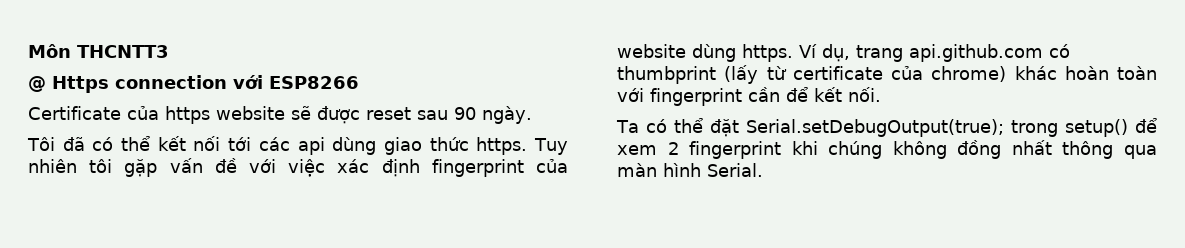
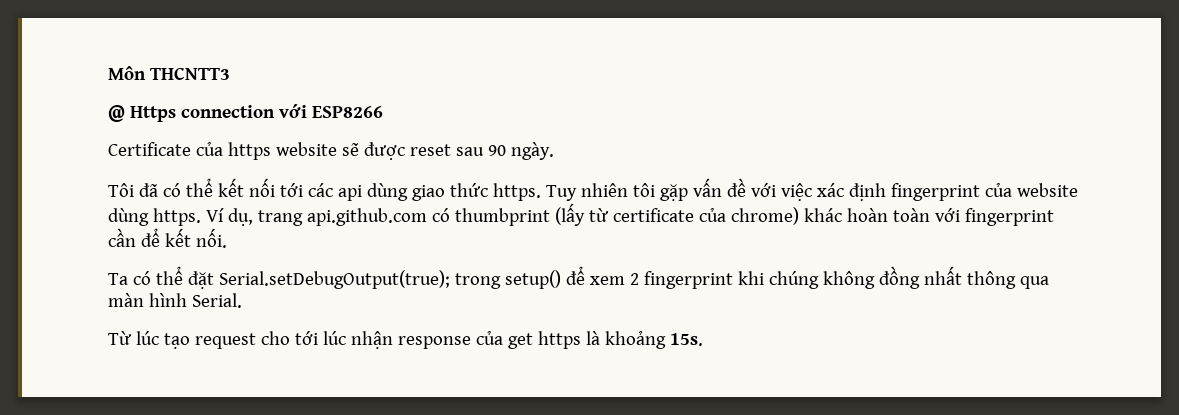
(763, 170) none -> [108,331,703,349] // Từ lúc tạo request cho tới lúc nhận response của get https là khoảng 15s.

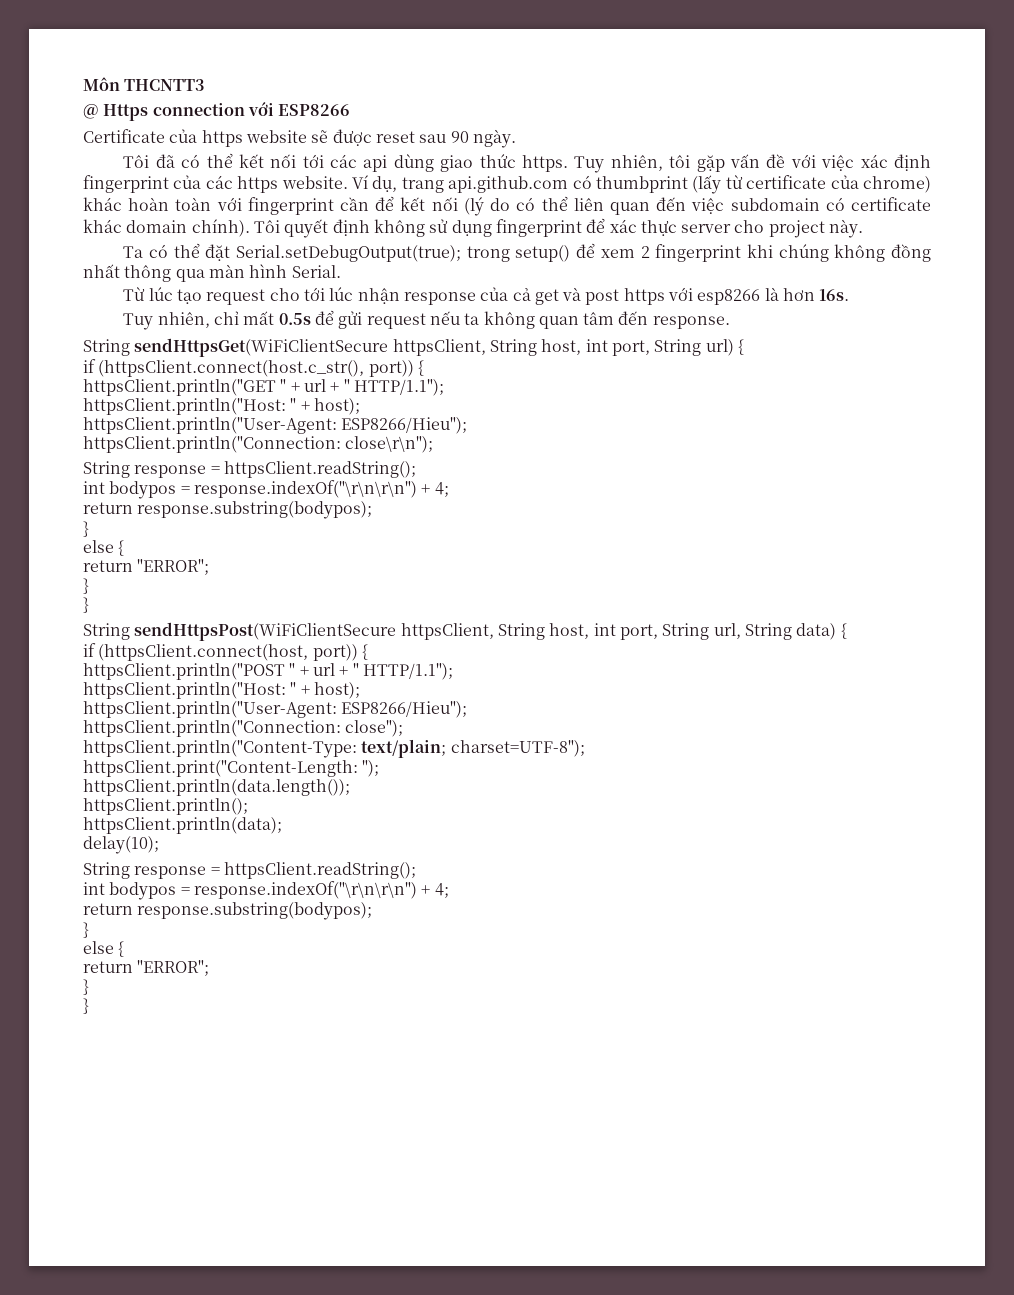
[580,183,628,197] nhiên -> [610,155,663,171] nhiên,
[1016,183,1078,197] [108,208,201,226] website dùng https. -> [205,175,348,193] các https website.
[195,228,227,248] nối. -> [431,196,932,216] [83,218,864,238] nối (lý do có thể liên quan đến việc subdomain có certificate khác domain chính). Tôi quyết định không sử dụng fingerprint để xác thực server cho project này.
[507,331,703,349] get https là khoảng 15s. -> [512,287,850,305] [123,310,730,330] [83,338,744,357] [83,359,424,377] [83,379,444,396] [83,398,360,415] [83,417,468,434] [83,436,434,453] [83,461,416,478] [83,480,449,499] [83,501,373,519] [83,521,89,537] [83,540,125,556] [83,559,210,575] [83,578,89,594] [83,597,89,613] [83,622,847,641] [83,643,368,661] [83,663,453,680] [83,682,360,699] [83,701,468,718] [83,720,404,737] [83,739,585,758] [83,760,380,777] [83,779,350,796] [83,798,248,815] [83,817,282,834] [83,836,159,854] [83,862,416,879] [83,881,449,900] [83,902,373,920] [83,922,89,938] [83,941,125,957] [83,960,210,976] [83,979,89,995] [83,998,89,1014] cả get và post https với esp8266 là hơn 16s. // Tuy nhiên, chỉ mất 0.5s để gửi request nếu ta không quan tâm đến response. // String sendHttpsGet(WiFiClientSecure httpsClient, String host, int port, String url) { // if (httpsClient.connect(host.c_str(), port)) { // httpsClient.println("GET " + url + " HTTP/1.1"); // httpsClient.println("Host: " + host); // httpsClient.println("User-Agent: ESP8266/Hieu"); // httpsClient.println("Connection: close\r\n"); // String response = httpsClient.readString(); // int bodypos = response.indexOf("\r\n\r\n") + 4; // return response.substring(bodypos); // } // else { // return "ERROR"; // } // } // String sendHttpsPost(WiFiClientSecure httpsClient, String host, int port, String url, String data) { // if (httpsClient.connect(host, port)) { // httpsClient.println("POST " + url + " HTTP/1.1"); // httpsClient.println("Host: " + host); // httpsClient.println("User-Agent: ESP8266/Hieu"); // httpsClient.println("Connection: close"); // httpsClient.println("Content-Type: text/plain; charset=UTF-8"); // httpsClient.print("Content-Length: "); // httpsClient.println(data.length()); // httpsClient.println(); // httpsClient.println(data); // delay(10); // String response = httpsClient.readString(); // int bodypos = response.indexOf("\r\n\r\n") + 4; // return response.substring(bodypos); // } // else { // return "ERROR"; // } // }

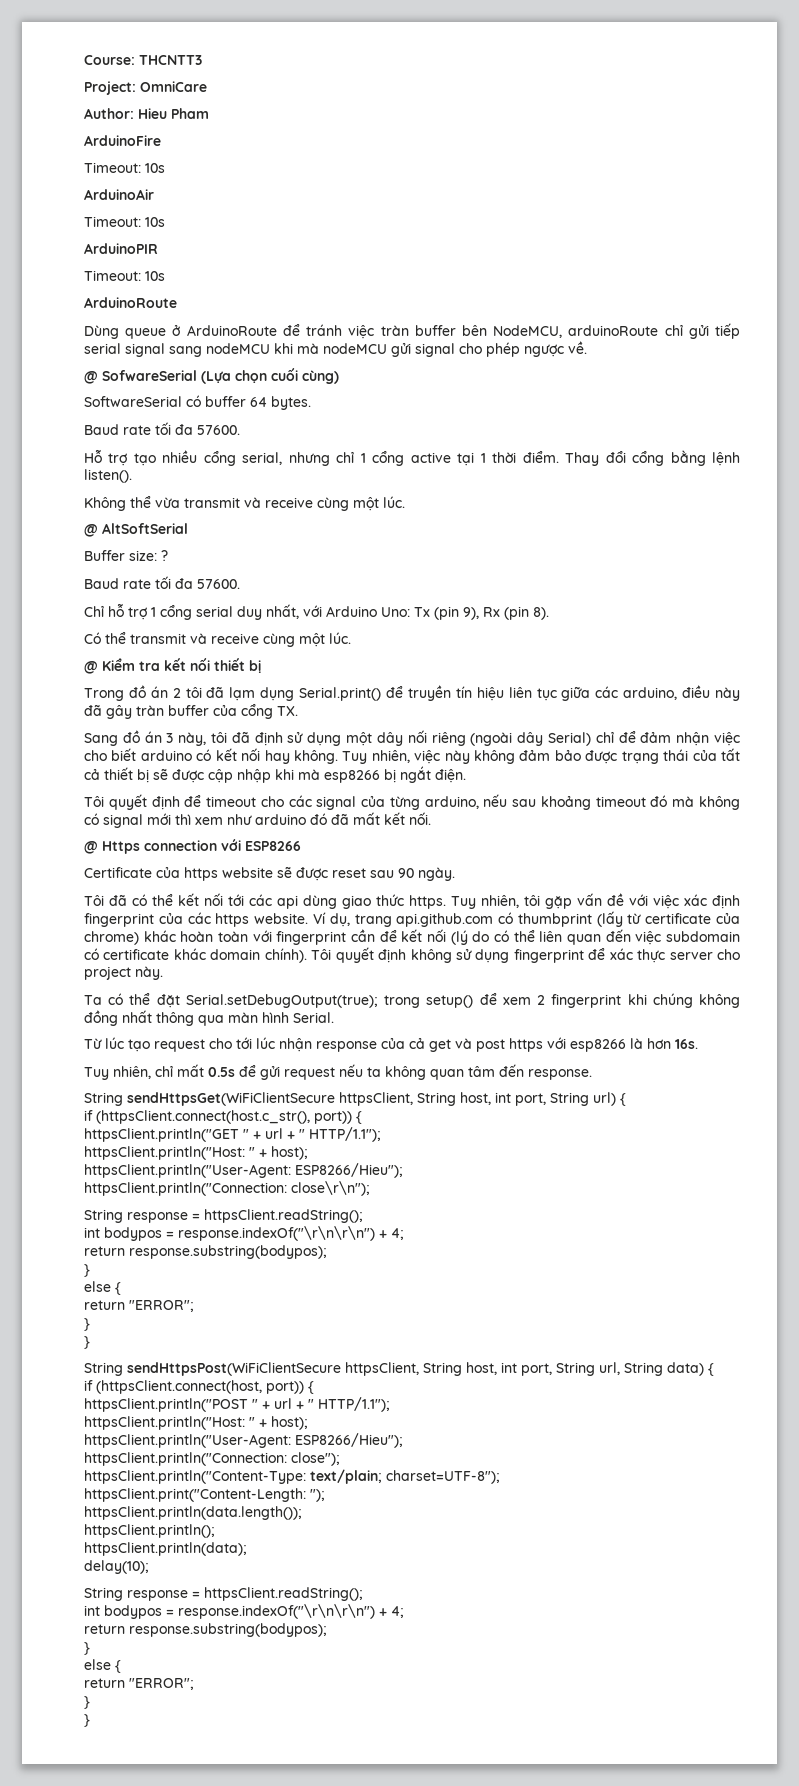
[83,77,120,91] Môn -> [84,55,135,65] Course:
(205, 85) none -> [84,81,207,95] [84,108,209,119] [84,135,161,146] [84,162,165,173] [84,189,154,200] [84,216,165,227] [84,243,158,254] [84,270,165,281] [84,297,177,308] [84,323,740,339] [84,341,587,357] [84,368,339,384] [84,395,311,410] [84,422,240,435] [84,449,741,466] [84,469,132,483] [84,495,405,511] [84,523,188,537] [84,550,168,561] [84,576,240,589] [84,603,549,620] [84,631,351,647] [84,658,261,674] [84,685,741,701] [84,703,298,719] [84,730,740,746] [84,748,741,764] [84,766,466,783] [84,794,740,810] [84,812,431,828] // Project: OmniCare // Author: Hieu Pham // ArduinoFire // Timeout: 10s // ArduinoAir // Timeout: 10s // ArduinoPIR // Timeout: 10s // ArduinoRoute // Dùng queue ở ArduinoRoute để tránh việc tràn buffer bên NodeMCU, arduinoRoute chỉ gửi tiếp serial signal sang nodeMCU khi mà nodeMCU gửi signal cho phép ngược về. // @ SofwareSerial (Lựa chọn cuối cùng) // SoftwareSerial có buffer 64 bytes. // Baud rate tối đa 57600. // Hỗ trợ tạo nhiều cổng serial, nhưng chỉ 1 cổng active tại 1 thời điểm. Thay đổi cổng bằng lệnh listen(). // Không thể vừa transmit và receive cùng một lúc. // @ AltSoftSerial // Buffer size: ? // Baud rate tối đa 57600. // Chỉ hỗ trợ 1 cổng serial duy nhất, với Arduino Uno: Tx (pin 9), Rx (pin 8). // Có thể transmit và receive cùng một lúc. // @ Kiểm tra kết nối thiết bị // Trong đồ án 2 tôi đã lạm dụng Serial.print() để truyền tín hiệu liên tục giữa các arduino, điều này đã gây tràn buffer của cổng TX. // Sang đồ án 3 này, tôi đã định sử dụng một dây nối riêng (ngoài dây Serial) chỉ để đảm nhận việc cho biết arduino có kết nối hay không. Tuy nhiên, việc này không đảm bảo được trạng thái của tất cả thiết bị sẽ được cập nhập khi mà esp8266 bị ngắt điện. // Tôi quyết định để timeout cho các signal của từng arduino, nếu sau khoảng timeout đó mà không có signal mới thì xem như arduino đó đã mất kết nối.

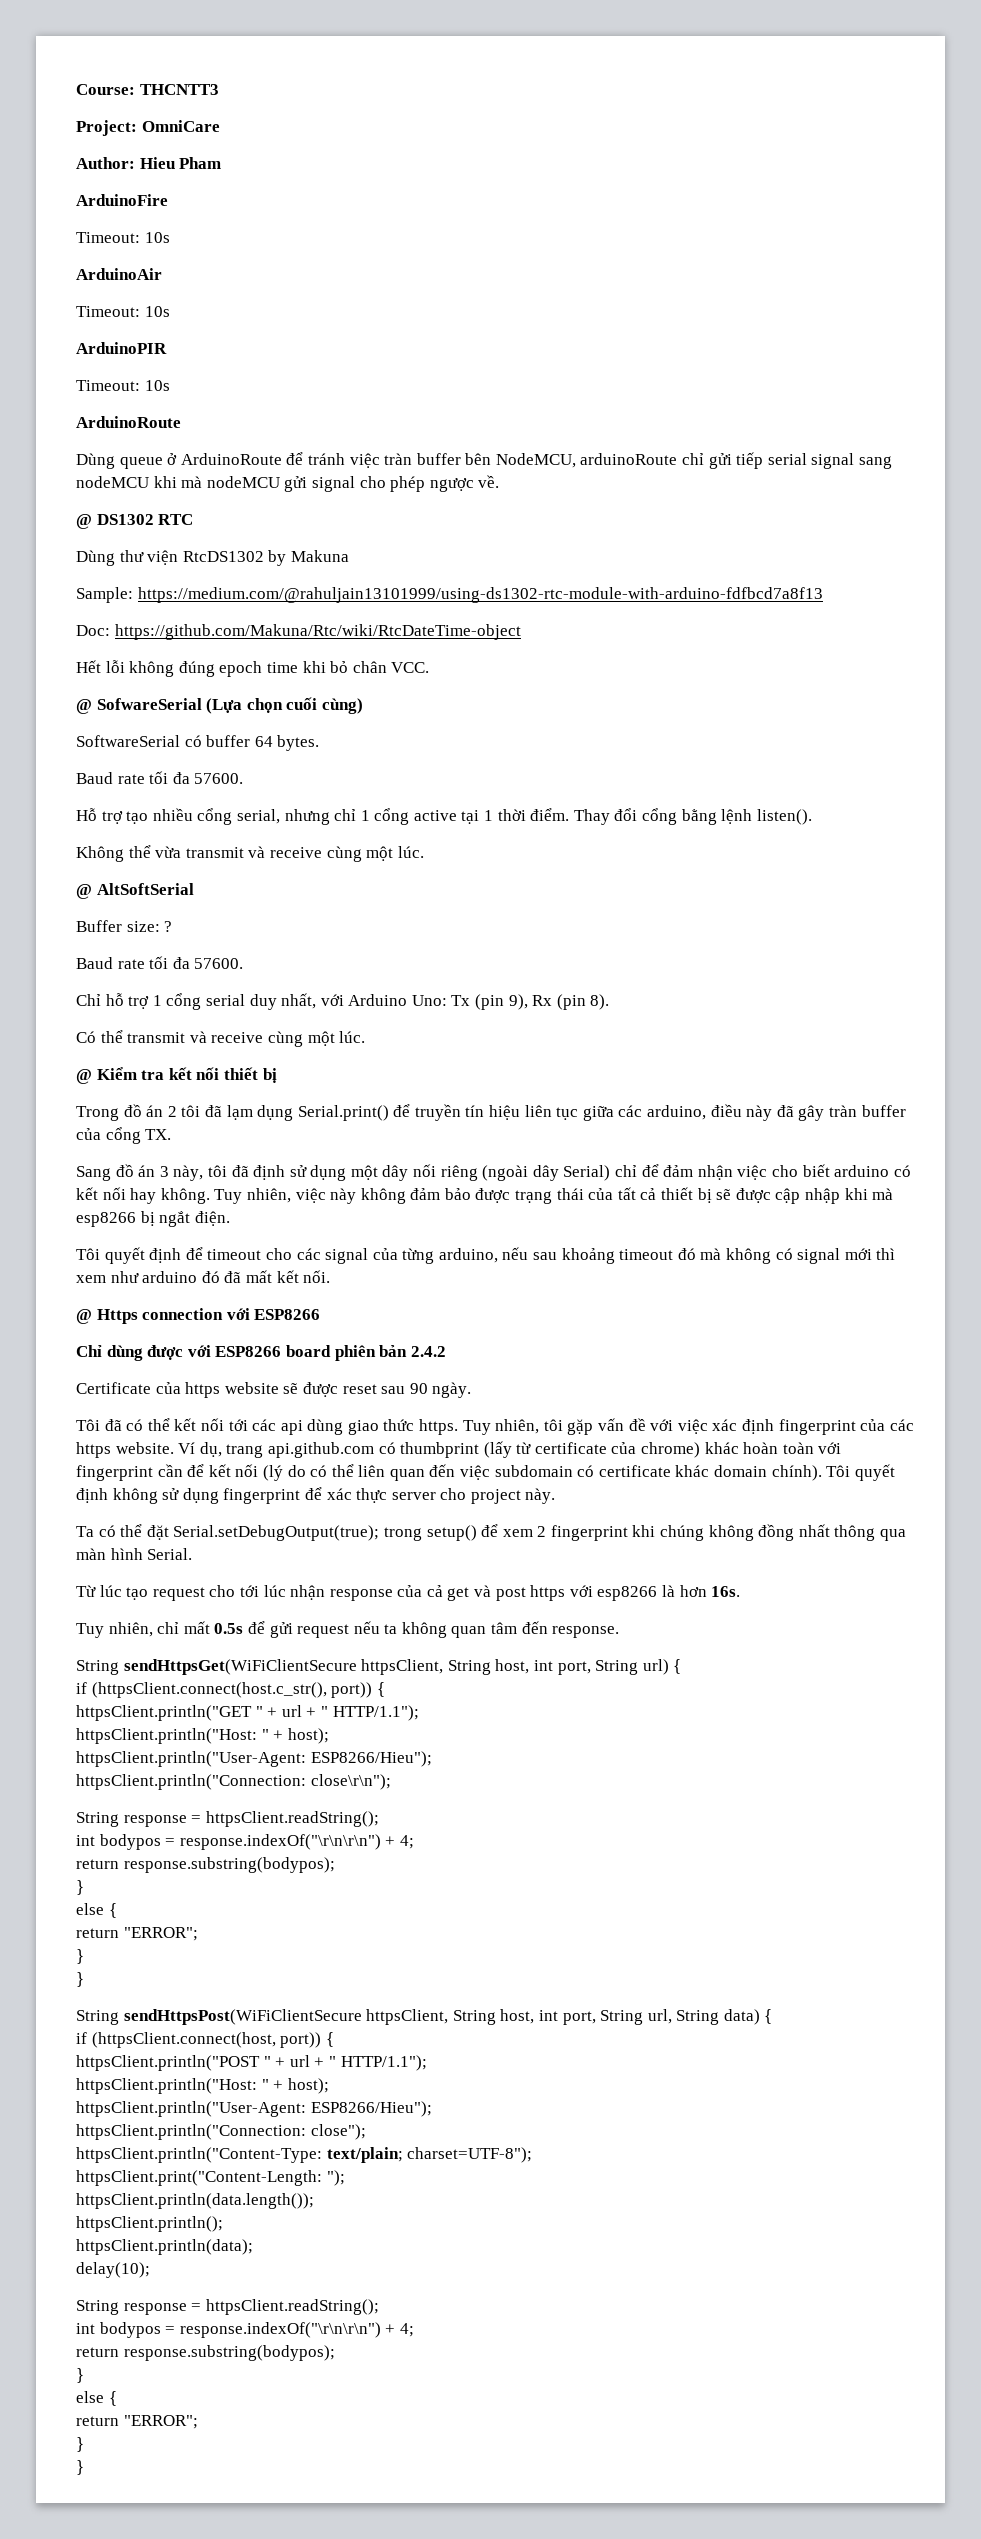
(587, 347) none -> [76,514,194,529] [76,550,349,566] [76,587,823,603] [76,624,521,640] [76,660,430,677] // @ DS1302 RTC // Dùng thư viện RtcDS1302 by Makuna // Sample: https://medium.com/@rahuljain13101999/using-ds1302-rtc-module-with-arduino-fdfbcd7a8f13 // Doc: https://github.com/Makuna/Rtc/wiki/RtcDateTime-object // Hết lỗi không đúng epoch time khi bỏ chân VCC.
(301, 846) none -> [76,1345,446,1361] // Chỉ dùng được với ESP8266 board phiên bản 2.4.2

